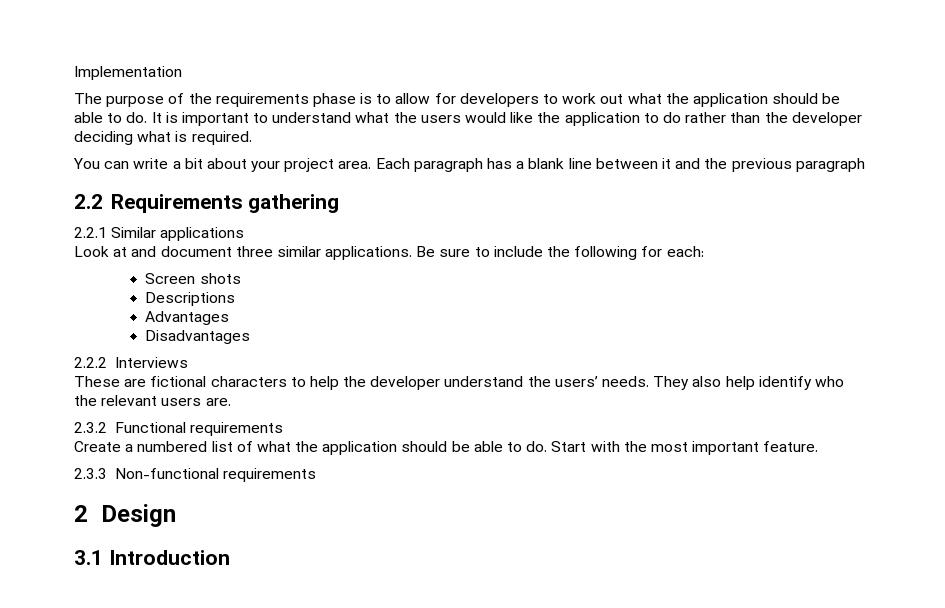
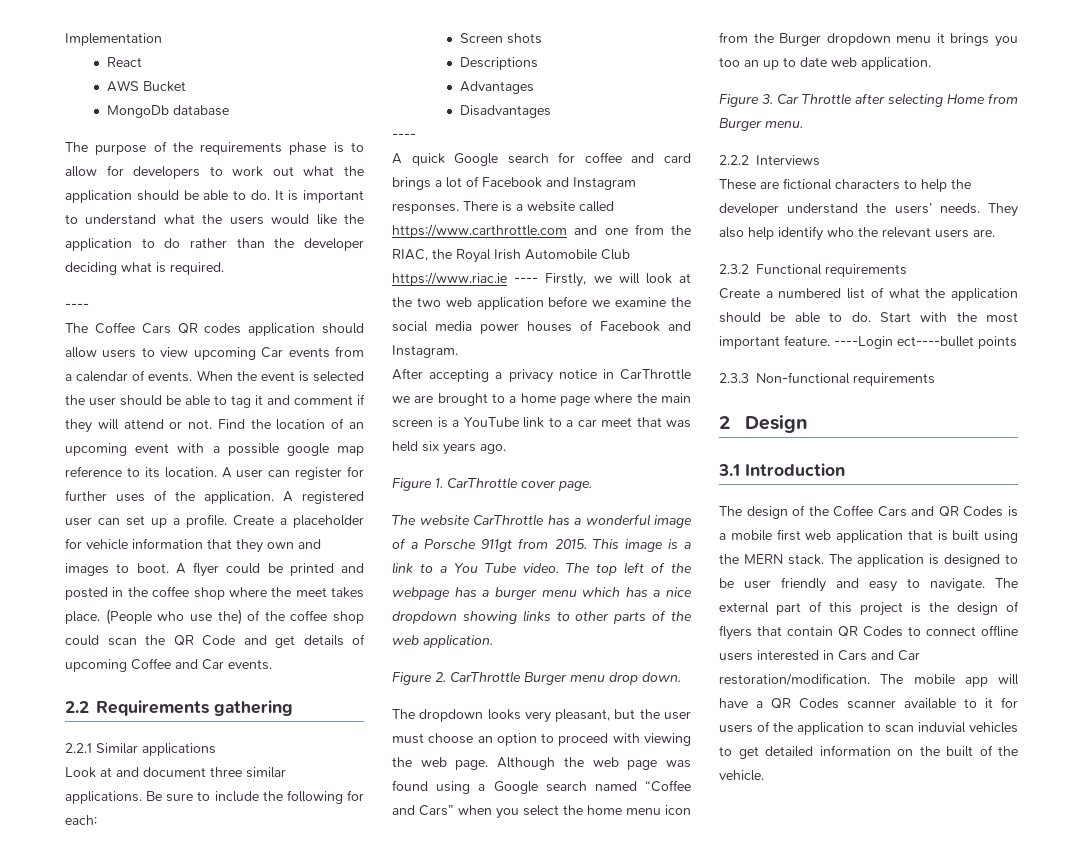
(182, 73) none -> [106,57,142,67] [106,80,186,92] [106,105,229,118] // React // AWS Bucket // MongoDb database
[73,158,865,172] You can write a bit about your project area. Each paragraph has a blank line between it and the previous paragraph -> [65,303,89,309] [65,322,364,336] [65,346,364,360] [65,370,364,382] [65,394,365,408] [65,418,364,433] [65,443,364,456] [65,466,364,480] [65,490,364,504] [65,514,364,528] [65,538,321,553] [65,562,364,577] [65,586,364,600] [65,609,364,625] [65,634,365,648] [65,658,272,672] ---- // The Coffee Cars QR codes application should allow users to view upcoming Car events from a calendar of events. When the event is selected the user should be able to tag it and comment if they will attend or not. Find the location of an upcoming event with a possible google map reference to its location. A user can register for further uses of the application. A registered user can set up a profile. Create a placeholder for vehicle information that they own and images to boot. A flyer could be printed and posted in the coffee shop where the meet takes place. (People who use the) of the coffee shop could scan the QR Code and get details of upcoming Coffee and Car events.
(251, 337) none -> [392,133,416,139] [392,152,691,166] [392,176,636,190] [392,201,614,214] [392,224,691,238] [392,249,630,263] [392,272,691,287] [392,296,691,310] [392,320,691,334] [392,345,458,358] [392,368,691,383] [392,393,691,406] [392,417,691,428] [392,441,506,455] [392,477,592,491] [392,514,692,528] [392,538,691,552] [392,562,692,576] [392,587,692,600] [392,610,692,624] [392,634,493,648] [392,671,681,685] [392,709,691,723] [392,733,691,746] [392,757,691,770] [392,780,691,794] [392,805,691,819] [719,32,1018,47] [719,57,931,70] [719,93,1018,107] [719,118,803,131] // ---- // A quick Google search for coffee and card brings a lot of Facebook and Instagram responses. There is a website called https://www.carthrottle.com and one from the RIAC, the Royal Irish Automobile Club https://www.riac.ie ---- Firstly, we will look at the two web application before we examine the social media power houses of Facebook and Instagram. // After accepting a privacy notice in CarThrottle we are brought to a home page where the main screen is a YouTube link to a car meet that was held six years ago. // Figure 1. CarThrottle cover page. // The website CarThrottle has a wonderful image of a Porsche 911gt from 2015. This image is a link to a You Tube video. The top left of the webpage has a burger menu which has a nice dropdown showing links to other parts of the web application. // Figure 2. CarThrottle Burger menu drop down. // The dropdown looks very pleasant, but the user must choose an option to proceed with viewing the web page. Although the web page was found using a Google search named “Coffee and Cars” when you select the home menu icon from the Burger dropdown menu it brings you too an up to date web application. // Figure 3. Car Throttle after selecting Home from Burger menu.
(819, 446) none -> [834,336,1017,349] ----Login ect----bullet points
(230, 557) none -> [719,505,1018,519] [719,529,1018,543] [719,554,1018,567] [719,577,1018,592] [719,601,1019,616] [719,625,1018,640] [719,650,920,661] [719,673,1019,687] [719,697,1018,709] [719,721,1018,735] [719,745,1018,759] [719,770,764,781] // The design of the Coffee Cars and QR Codes is a mobile first web application that is built using the MERN stack. The application is designed to be user friendly and easy to navigate. The external part of this project is the design of flyers that contain QR Codes to connect offline users interested in Cars and Car restoration/modification. The mobile app will have a QR Codes scanner available to it for users of the application to scan induvial vehicles to get detailed information on the built of the vehicle.

